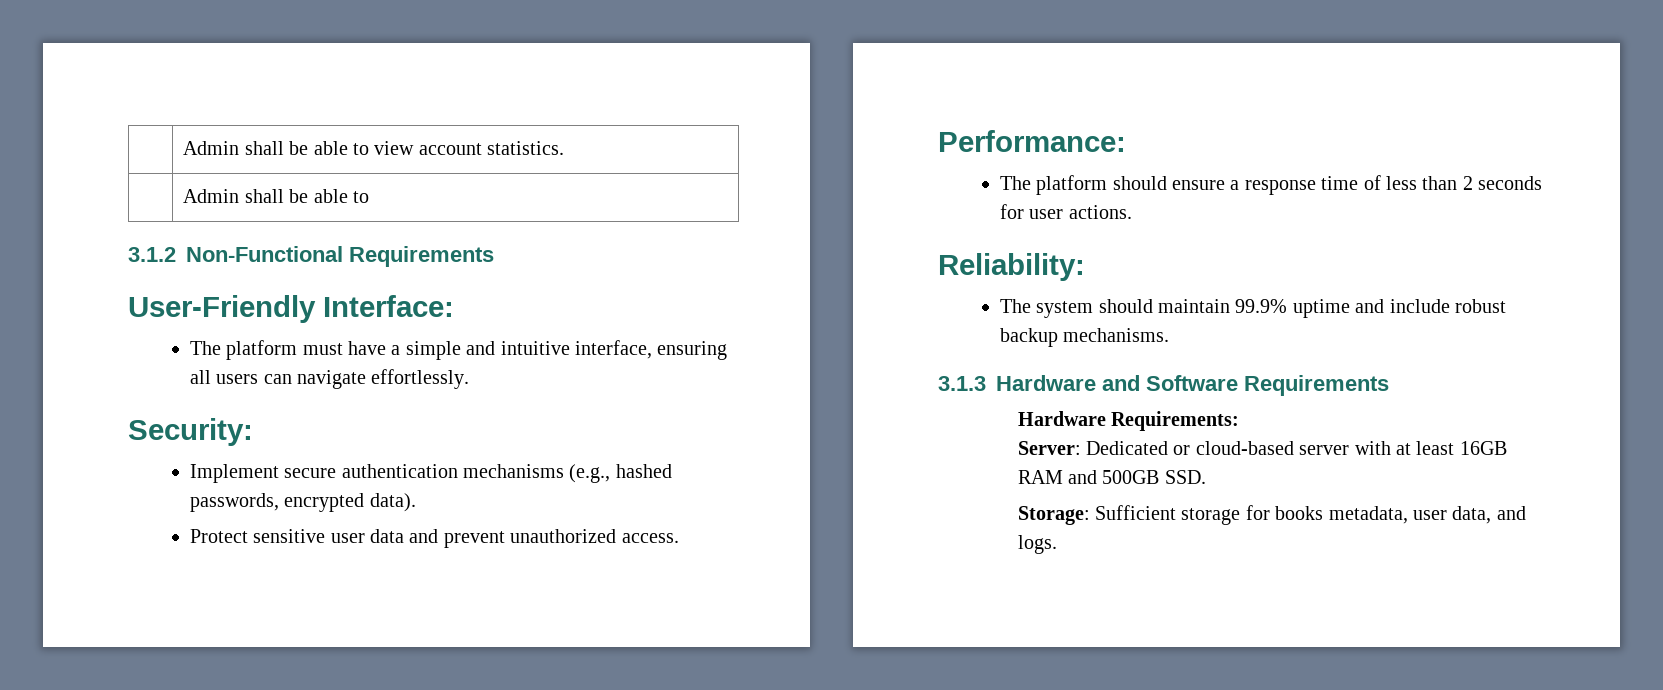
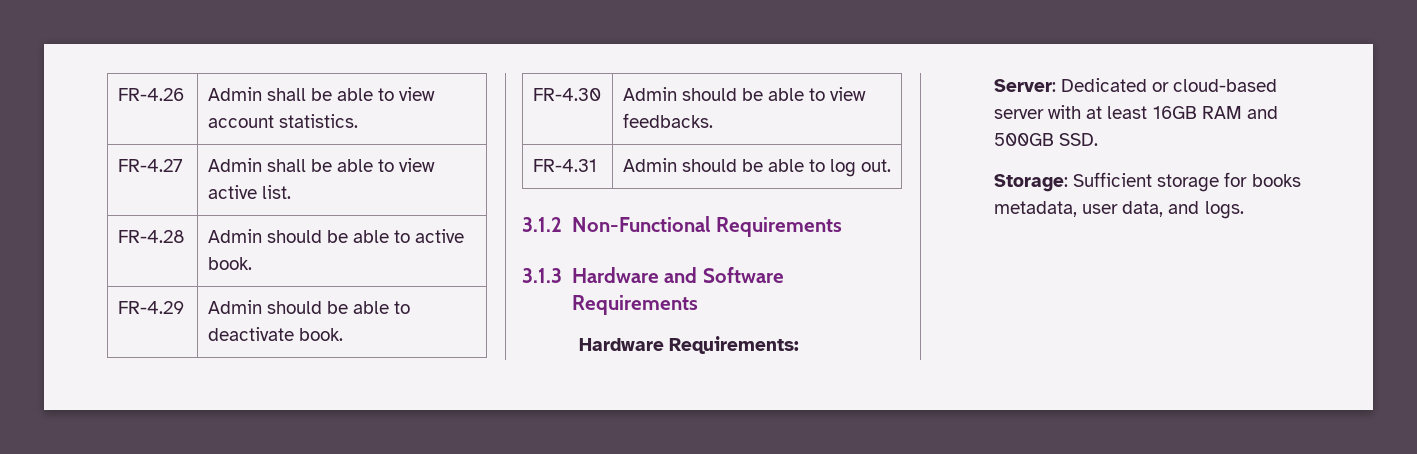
(183, 148) none -> [117,88,184,101] FR-4.26
[183,189,370,203] [128,246,494,267] [128,295,454,323] [189,340,728,360] [189,369,470,389] [128,418,253,446] [189,464,672,483] [189,493,416,512] [189,529,679,548] [938,130,1126,152] [999,175,1543,195] [999,204,1132,219] [938,253,1085,281] [999,299,1507,318] [999,328,1170,347] | Admin shall be able to // 3.1.2 Non-Functional Requirements // User-Friendly Interface: // The platform must have a simple and intuitive interface, ensuring all users can navigate effortlessly. // Security: // Implement secure authentication mechanisms (e.g., hashed passwords, encrypted data). // Protect sensitive user data and prevent unauthorized access. // Performance: // The platform should ensure a response time of less than 2 seconds for user actions. // Reliability: // The system should maintain 99.9% uptime and include robust backup mechanisms. -> [117,159,183,172] [207,158,436,172] [207,185,291,199] [117,230,185,243] [207,229,465,243] [207,257,252,270] [117,301,184,314] [207,300,411,314] [207,327,343,341] [532,88,601,101] [622,87,867,101] [622,113,713,128] [532,159,597,172] [622,158,892,177] [522,216,843,237] FR-4.27 | Admin shall be able to view active list. // FR-4.28 | Admin should be able to active book. // FR-4.29 | Admin should be able to deactivate book. // FR-4.30 | Admin should be able to view feedbacks. // FR-4.31 | Admin should be able to log out. // 3.1.2 Non-Functional Requirements

